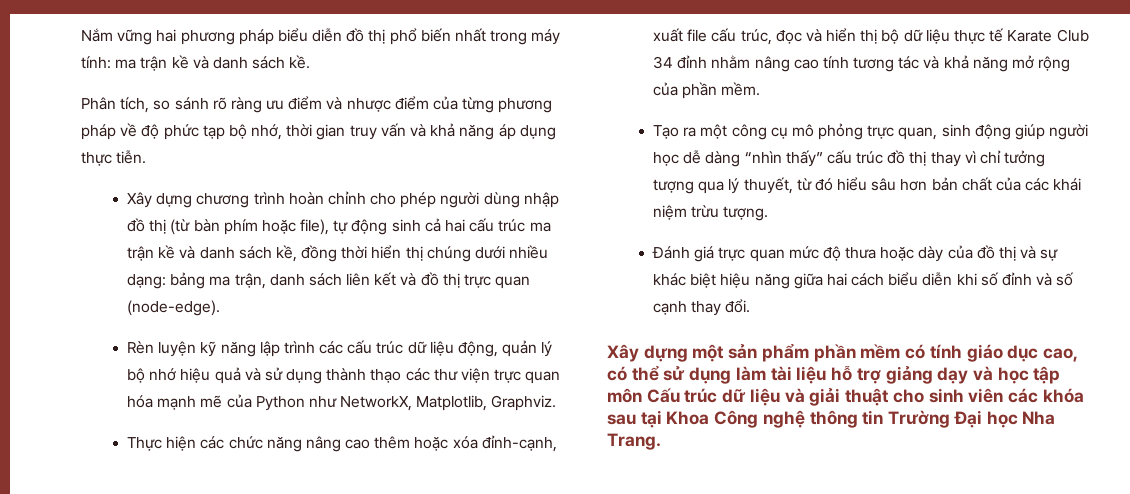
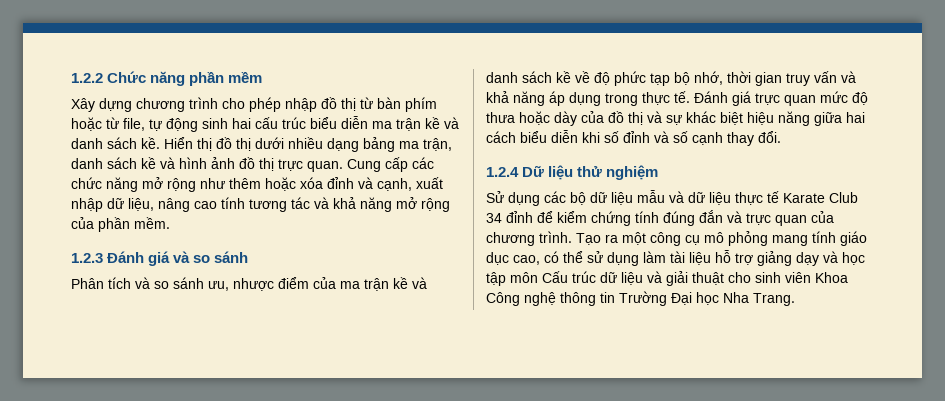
[81,28,561,45] [81,56,111,69] Nắm vững hai phương pháp biểu diễn đồ thị phổ biến nhất trong máy tính: -> [71,71,263,86] [71,97,437,112] [71,116,368,132] 1.2.2 Chức năng phần mềm // Xây dựng chương trình cho phép nhập đồ thị từ bàn phím hoặc từ file, tự động sinh hai cấu trúc biểu diễn
[81,96,553,113] [81,124,116,140] // Phân tích, so sánh rõ ràng ưu điểm và nhược điểm của từng phương pháp -> [164,137,452,152] [71,157,434,172] [71,177,443,192] [71,197,450,212] [71,217,170,232] [71,251,249,266] [71,277,427,291] [486,71,571,83] Hiển thị đồ thị dưới nhiều dạng bảng ma trận, danh sách kề và hình ảnh đồ thị trực quan. Cung cấp các chức năng mở rộng như thêm hoặc xóa đỉnh và cạnh, xuất nhập dữ liệu, nâng cao tính tương tác và khả năng mở rộng của phần mềm. // 1.2.3 Đánh giá và so sánh // Phân tích và so sánh ưu, nhược điểm của ma trận kề và danh sách kề
[81,150,147,166] [127,191,559,208] [127,218,551,235] [127,245,549,262] [127,272,531,289] [127,300,221,316] [127,340,553,357] [127,367,561,384] [127,394,557,411] [127,435,557,452] [653,28,1089,45] [653,55,1071,72] [653,82,761,99] [653,123,1089,140] [653,150,1046,167] [653,177,1082,194] [653,205,769,221] thực tiễn. // Xây dựng chương trình hoàn chỉnh cho phép người dùng nhập đồ thị (từ bàn phím hoặc file), tự động sinh cả hai cấu trúc ma trận kề và danh sách kề, đồng thời hiển thị chúng dưới nhiều dạng: bảng ma trận, danh sách liên kết và đồ thị trực quan (node-edge). // Rèn luyện kỹ năng lập trình các cấu trúc dữ liệu động, quản lý bộ nhớ hiệu quả và sử dụng thành thạo các thư viện trực quan hóa mạnh mẽ của Python như NetworkX, Matplotlib, Graphviz. // Thực hiện các chức năng nâng cao thêm hoặc xóa đỉnh-cạnh, xuất file cấu trúc, đọc và hiển thị bộ dữ liệu thực tế Karate Club 34 đỉnh nhằm nâng cao tính tương tác và khả năng mở rộng của phần mềm. // Tạo ra một công cụ mô phỏng trực quan, sinh động giúp người học dễ dàng “nhìn thấy” cấu trúc đồ thị thay vì chỉ tưởng tượng qua lý thuyết, từ đó hiểu sâu hơn bản chất của các khái niệm trừu tượng. // -> [605,91,690,106] trong thực tế.
[607,343,926,362] Xây dựng một sản phẩm phần mềm có -> [486,165,659,180] [486,190,858,206] [486,210,834,226] [486,231,808,246] 1.2.4 Dữ liệu thử nghiệm // Sử dụng các bộ dữ liệu mẫu và dữ liệu thực tế Karate Club 34 đỉnh để kiểm chứng tính đúng đắn và trực quan của chương trình. Tạo ra một công cụ mô phỏng mang
[1007,388,1084,403] [607,410,662,428] các khóa sau tại -> (811, 277) none

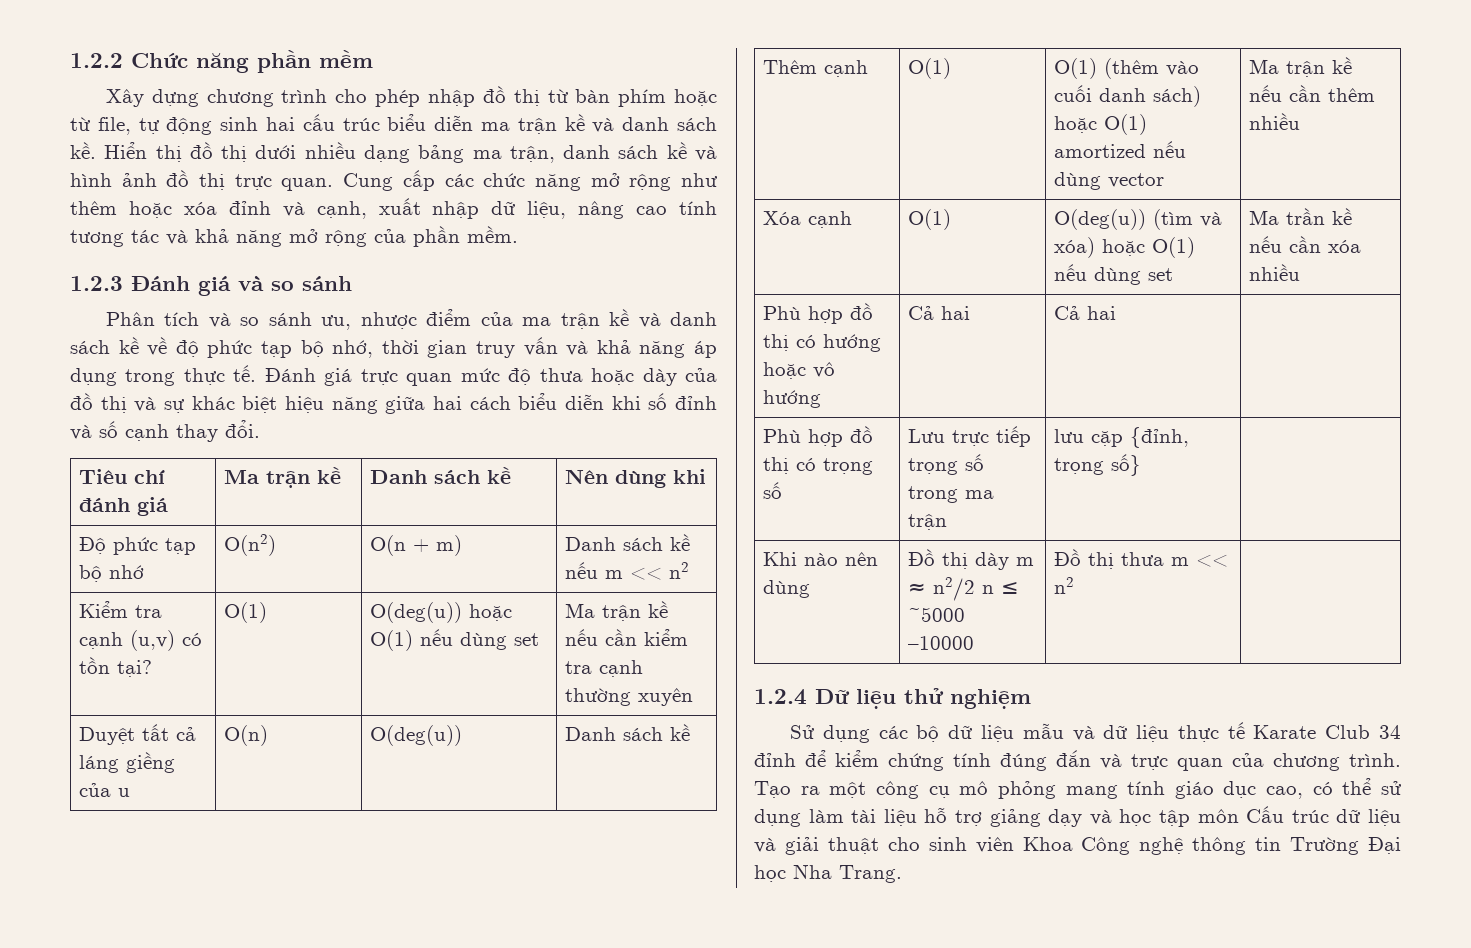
(781, 137) none -> [79,469,166,484] [79,497,169,516] [224,467,342,488] [370,467,512,484] [565,469,707,488] [79,537,197,555] [79,565,145,582] [224,534,277,556] [370,535,463,556] [565,534,691,551] [565,562,690,580] [79,601,163,618] [79,630,203,651] [79,657,153,677] [224,602,268,623] [370,602,513,623] [370,629,540,651] [565,601,669,621] [565,629,689,646] [565,660,644,677] [565,688,694,706] [79,724,197,745] [79,752,176,773] [79,783,131,797] [224,725,269,746] [370,725,463,746] [565,724,691,741] [763,60,869,77] [908,58,952,79] [1054,58,1200,79] [1054,85,1202,107] [1054,114,1148,135] [1054,141,1187,158] [1054,172,1165,190] [1249,57,1353,77] [1249,85,1376,102] [1249,113,1301,130] [763,211,853,228] [908,209,952,230] [1054,209,1223,230] [1054,237,1196,258] [1054,264,1174,285] [1249,208,1353,225] [1249,236,1362,253] [1249,264,1301,281] [763,303,874,324] [763,334,882,352] [763,362,836,379] [763,390,822,408] [908,306,971,320] [1054,306,1117,320] [763,426,874,447] [763,457,874,475] [763,482,783,499] [908,426,1032,447] [908,454,985,475] [908,486,995,503] [908,514,948,530] [1054,427,1190,448] [1054,454,1142,476] [763,552,879,566] [763,580,811,598] [908,549,1035,570] [908,577,1020,601] [908,607,966,622] [908,636,975,650] [1054,549,1229,569] [1054,577,1075,594] // Tiêu chí đánh giá | Ma trận kề | Danh sách kề | Nên dùng khi // Độ phức tạp bộ nhớ | O(n2) | O(n + m) | Danh sách kề nếu m << n2 // Kiểm tra cạnh (u,v) có tồn tại? | O(1) | O(deg(u)) hoặc O(1) nếu dùng set | Ma trận kề nếu cần kiểm tra cạnh thường xuyên // Duyệt tất cả láng giềng của u | O(n) | O(deg(u)) | Danh sách kề // Thêm cạnh | O(1) | O(1) (thêm vào cuối danh sách) hoặc O(1) amortized nếu dùng vector | Ma trận kề nếu cần thêm nhiều // Xóa cạnh | O(1) | O(deg(u)) (tìm và xóa) hoặc O(1) nếu dùng set | Ma trần kề nếu cần xóa nhiều // Phù hợp đồ thị có hướng hoặc vô hướng | Cả hai | Cả hai | // Phù hợp đồ thị có trọng số | Lưu trực tiếp trọng số trong ma trận | lưu cặp {đỉnh, trọng số} | // Khi nào nên dùng | Đồ thị dày m ≈ n2/2 n ≤ ~5000 –10000 | Đồ thị thưa m << n2 |

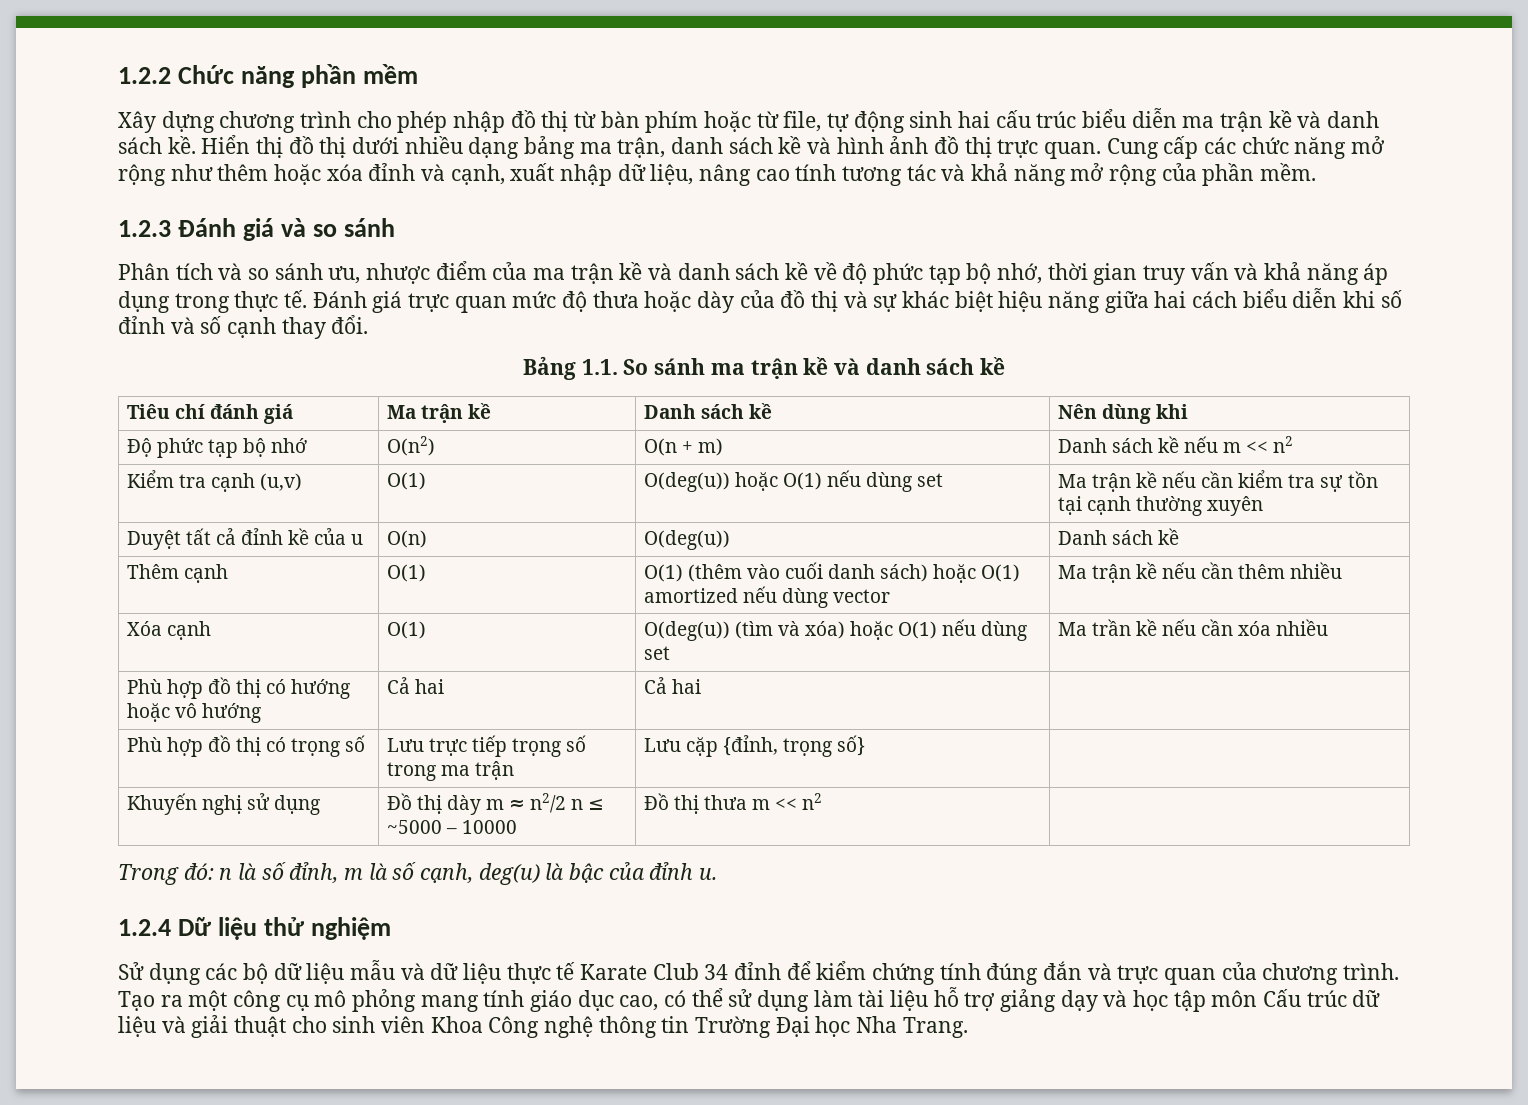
(260, 429) none -> [523,356,1005,380] // Bảng 1.1. So sánh ma trận kề và danh sách kề
[182,633,203,646] [79,657,153,677] có tồn tại? -> (302, 482) none
(593, 667) none -> [1320,471,1378,492] [1057,496,1082,515] sự tồn tại
[79,752,176,773] láng giềng -> [240,528,310,545] đỉnh kề
[1054,429,1085,443] lưu -> [643,738,681,752] Lưu
[763,552,879,566] [763,580,811,598] Khi nào nên dùng -> [126,793,320,815] Khuyến nghị sử dụng
[908,636,975,650] –10000 -> [445,820,517,834] – 10000
(1075, 585) none -> [118,862,718,885] // Trong đó: n là số đỉnh, m là số cạnh, deg(u) là bậc của đỉnh u.

